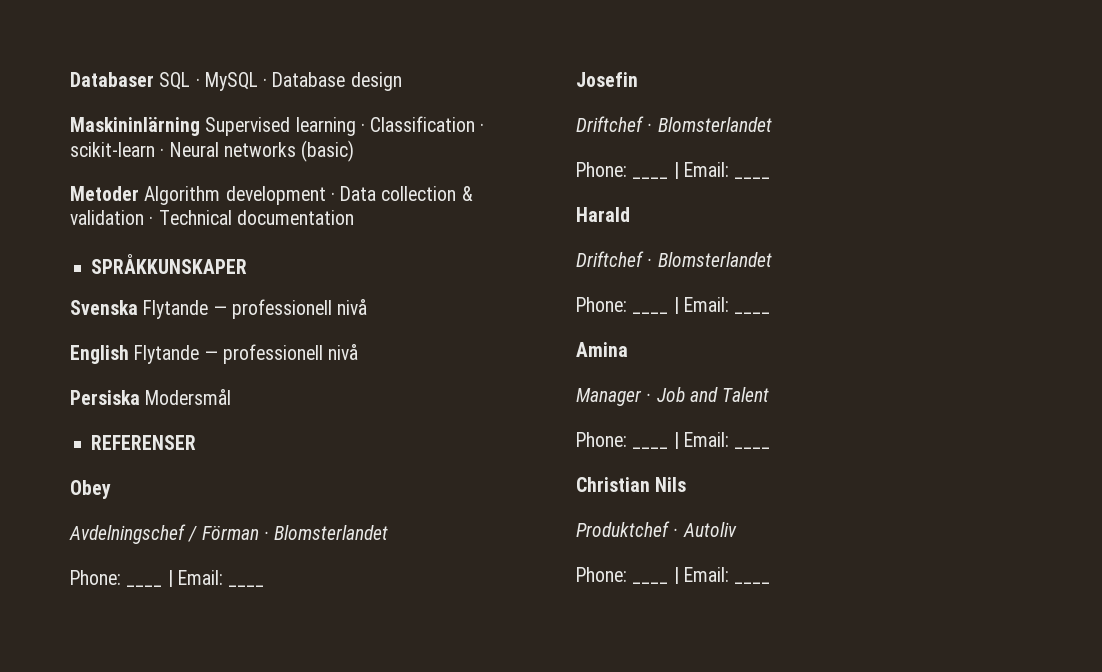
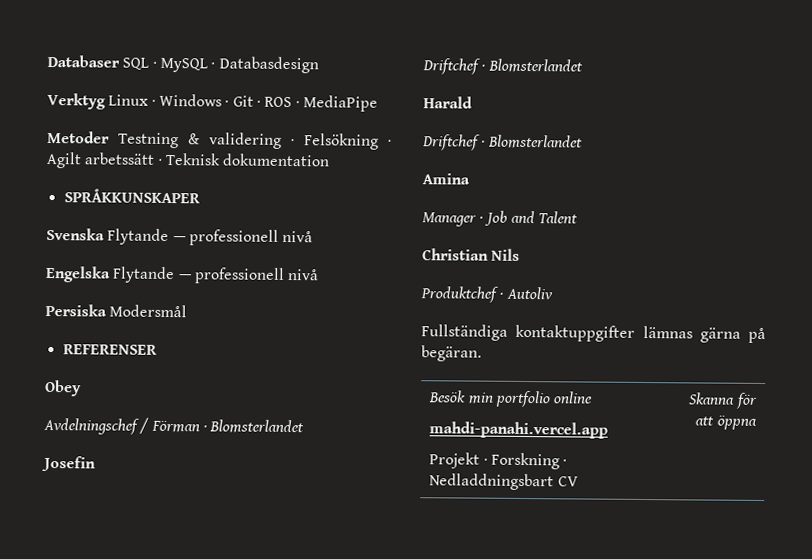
[272,72,402,91] [70,116,485,136] [70,140,355,162] [70,186,473,205] [70,210,354,225] Database design // Maskininlärning Supervised learning · Classification · scikit-learn · Neural networks (basic) // Metoder Algorithm development · Data collection & validation · Technical documentation -> [218,56,319,74] [47,92,378,112] [47,130,392,150] [46,151,331,169] Databasdesign // Verktyg Linux · Windows · Git · ROS · MediaPipe // Metoder Testning & validering · Felsökning · Agilt arbetssätt · Teknisk dokumentation
[70,345,129,364] English -> [45,265,111,283] Engelska
[70,570,121,585] [126,570,223,587] [228,585,265,587] // Phone: ____ | Email: ____ -> (305, 426) none
[576,162,627,177] [632,162,729,179] [734,177,771,179] // Phone: ____ | Email: ____ -> (583, 65) none
[576,297,627,312] [632,297,729,314] [734,312,771,314] // Phone: ____ | Email: ____ -> (583, 141) none
[576,432,627,447] [632,432,729,449] [734,447,771,449] // Phone: ____ | Email: ____ -> (579, 217) none
[576,567,627,582] [632,567,729,584] [734,582,771,584] Phone: ____ | Email: ____ -> [421,324,766,344] [421,345,482,362] [428,390,594,408] [429,421,609,439] [429,452,568,470] [429,473,579,491] [688,392,758,409] [695,415,757,430] Fullständiga kontaktuppgifter lämnas gärna på begäran. // Besök min portfolio online // mahdi-panahi.vercel.app // Projekt · Forskning · Nedladdningsbart CV | Skanna för att öppna

